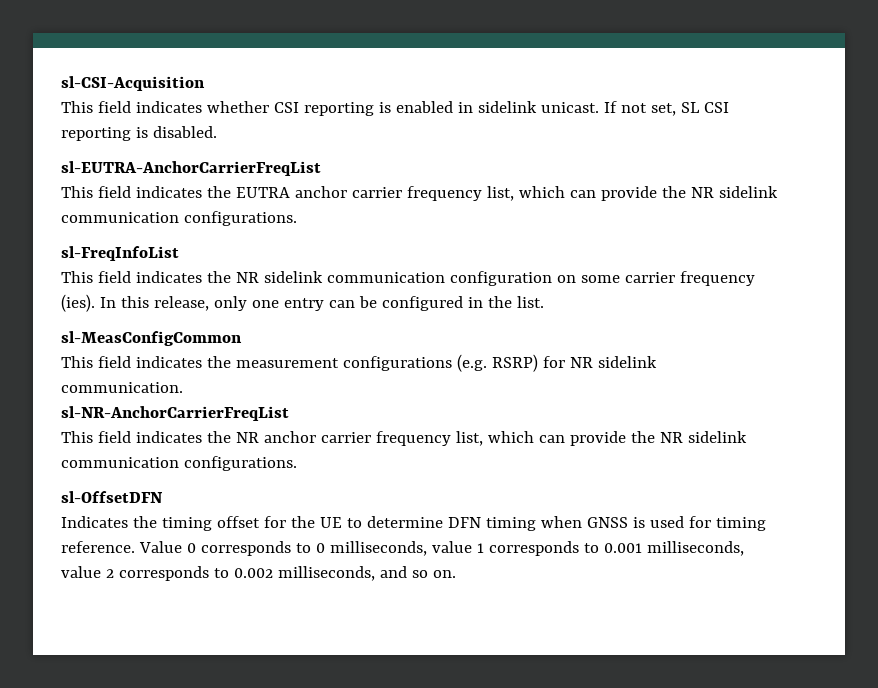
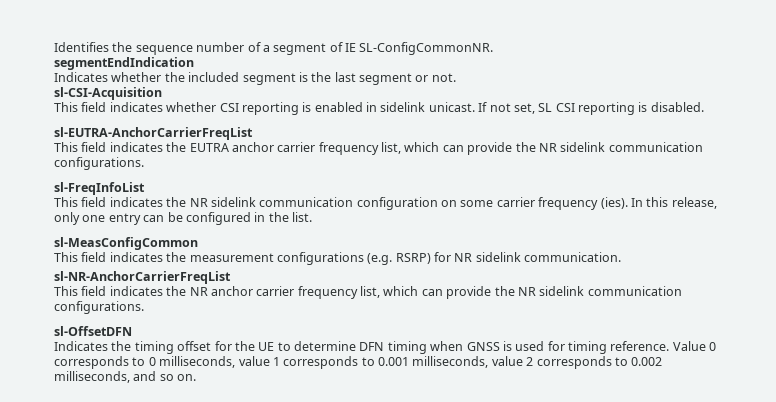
(61, 83) none -> [54,42,494,55] [54,57,194,70] [54,72,456,85] Identifies the sequence number of a segment of IE SL-ConfigCommonNR. // segmentEndIndication // Indicates whether the included segment is the last segment or not. //

